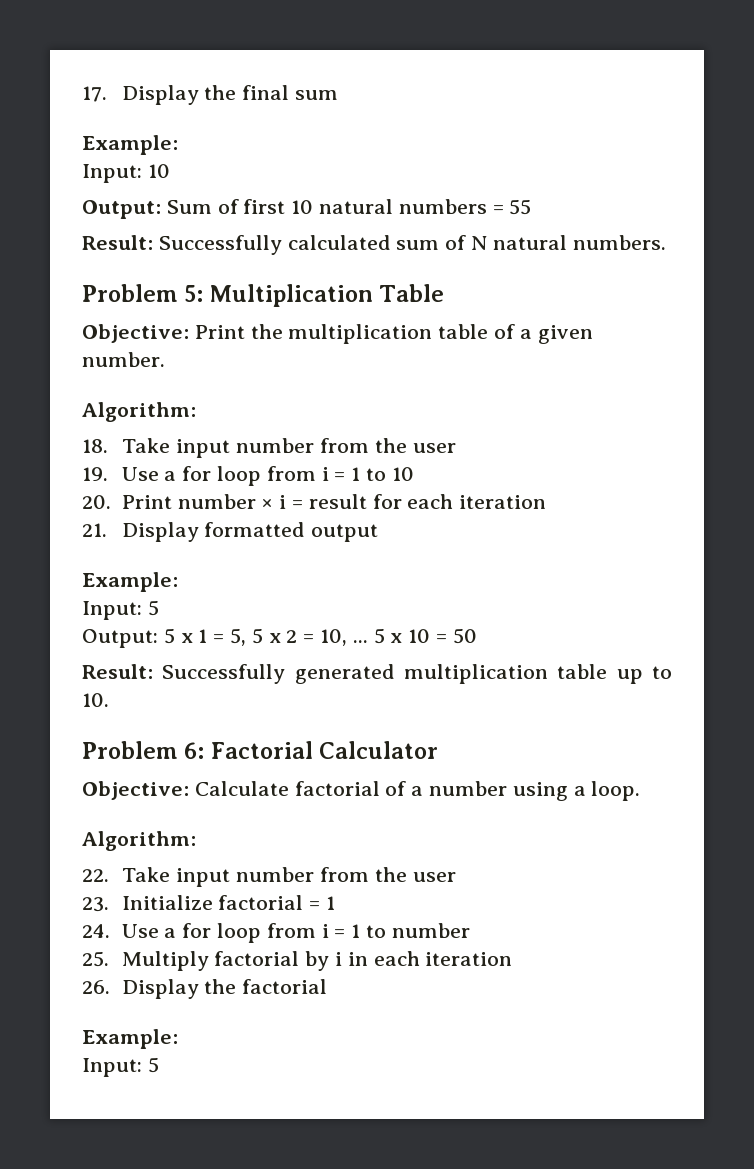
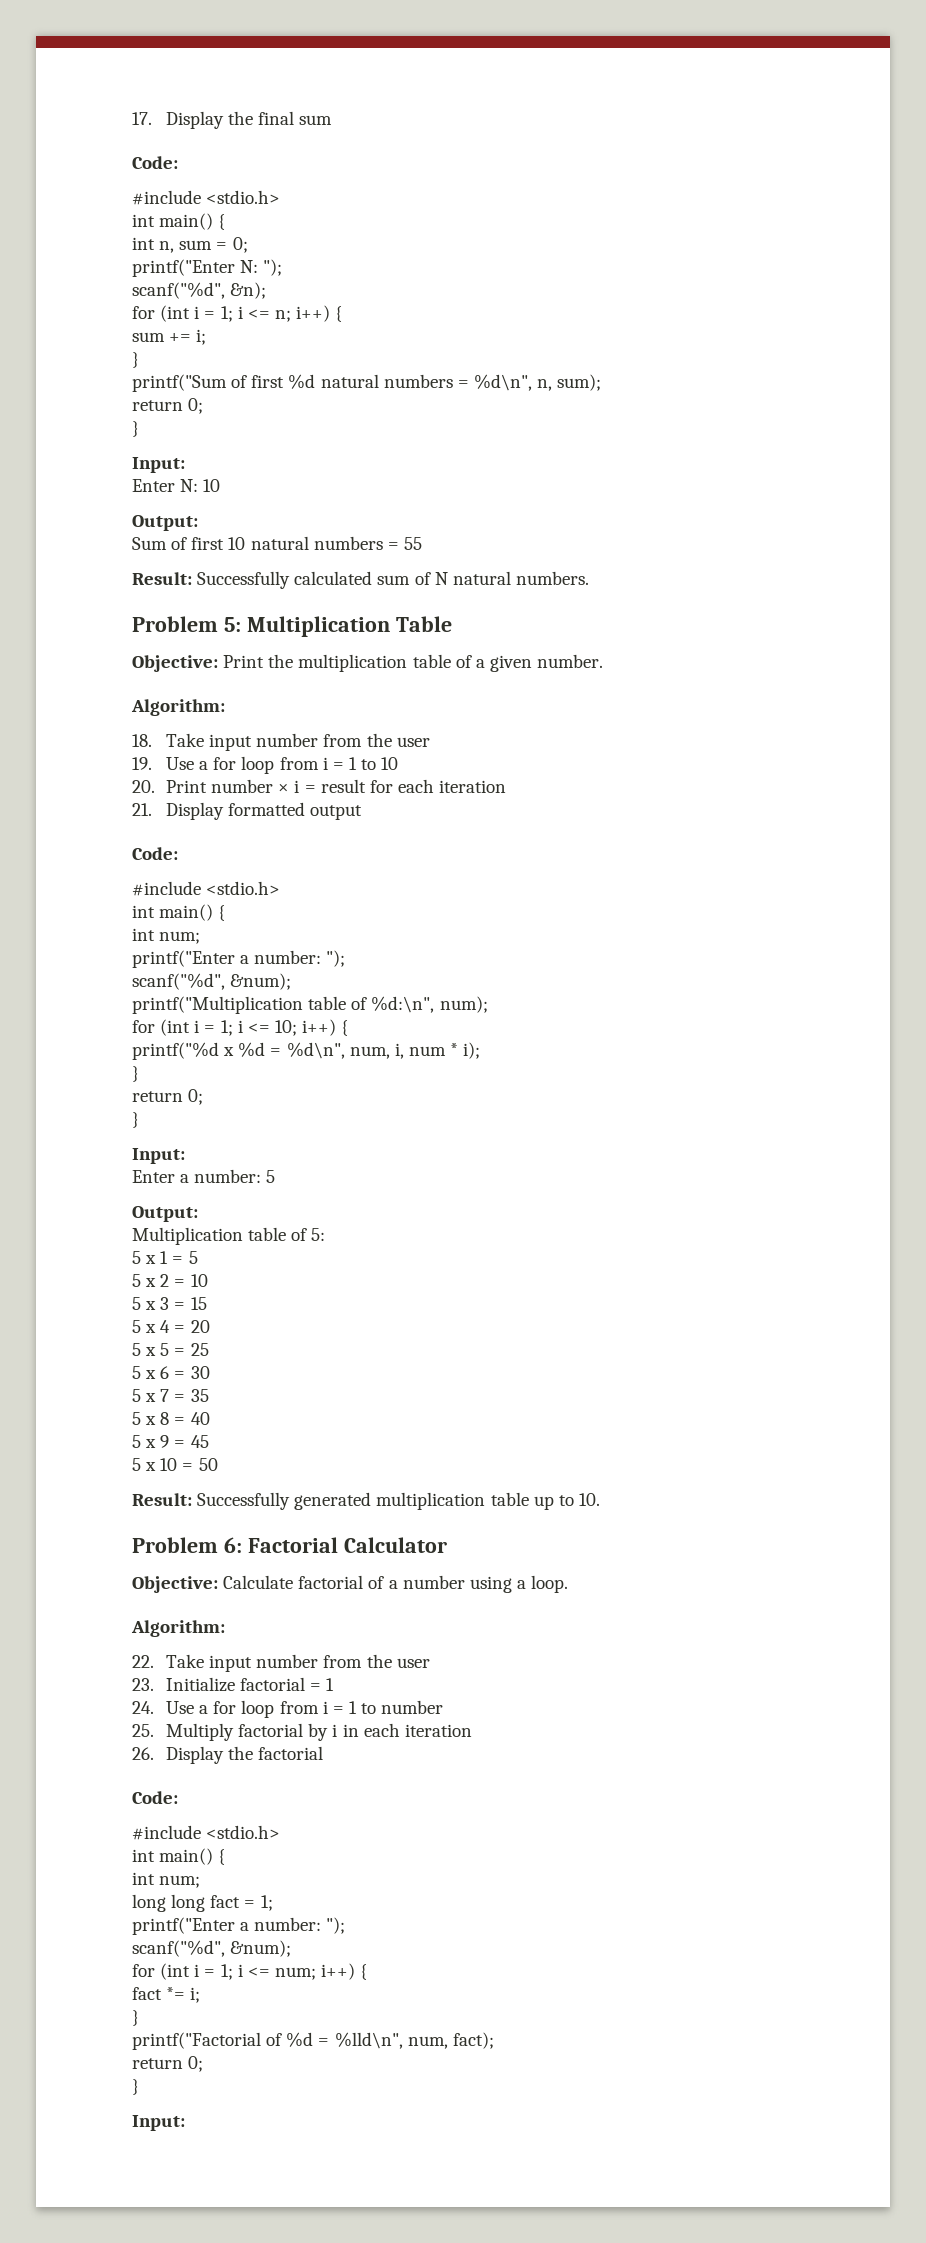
[82,135,178,155] [82,164,142,183] Example: // Input: -> [132,156,178,169] [132,190,281,205] [132,213,226,230] [132,237,248,253] [132,259,283,277] [132,282,267,299] [132,305,343,322] [132,329,207,345] [132,352,139,368] [132,374,602,392] [132,398,204,414] [132,421,139,437] [132,457,185,473] [132,479,199,492] Code: // #include <stdio.h> // int main() { // int n, sum = 0; // printf("Enter N: "); // scanf("%d", &n); // for (int i = 1; i <= n; i++) { // sum += i; // } // printf("Sum of first %d natural numbers = %d\n", n, sum); // return 0; // } // Input: // Enter N:
(161, 209) none -> (198, 523) //
[82,572,178,592] [82,600,159,620] [82,629,158,648] Example: // Input: 5 // Output: -> [132,847,178,860] [132,881,281,896] [132,904,226,921] [132,928,201,944] [132,950,346,968] [132,973,292,990] [132,996,488,1014] [132,1019,349,1036] [132,1042,481,1060] [132,1066,139,1082] [132,1089,204,1105] [132,1112,139,1128] [132,1148,185,1164] [132,1169,276,1183] [132,1206,198,1222] [132,1227,326,1245] Code: // #include <stdio.h> // int main() { // int num; // printf("Enter a number: "); // scanf("%d", &num); // printf("Multiplication table of %d:\n", num); // for (int i = 1; i <= 10; i++) { // printf("%d x %d = %d\n", num, i, num * i); // } // return 0; // } // Input: // Enter a number: 5 // Output: // Multiplication table of 5: //
[230,628,247,646] 5, -> [188,1251,198,1264] 5 //
[320,629,368,646] 10, ... -> [190,1274,208,1287] [132,1297,207,1310] [132,1320,210,1333] [132,1343,209,1356] [132,1366,210,1379] [132,1389,209,1402] [132,1412,210,1425] [132,1435,209,1448] 10 // 5 x 3 = 15 // 5 x 4 = 20 // 5 x 5 = 25 // 5 x 6 = 30 // 5 x 7 = 35 // 5 x 8 = 40 // 5 x 9 = 45 //
[82,1029,178,1049] [82,1057,159,1077] Example: // Input: 5 -> [132,1791,178,1804] [132,1825,281,1840] [132,1848,226,1865] [132,1872,201,1888] [132,1894,273,1912] [132,1917,346,1935] [132,1940,292,1957] [132,1963,368,1980] [132,1987,201,2003] [132,2010,139,2026] [132,2032,494,2050] [132,2056,204,2072] [132,2079,139,2095] [132,2115,185,2131] Code: // #include <stdio.h> // int main() { // int num; // long long fact = 1; // printf("Enter a number: "); // scanf("%d", &num); // for (int i = 1; i <= num; i++) { // fact *= i; // } // printf("Factorial of %d = %lld\n", num, fact); // return 0; // } // Input:

